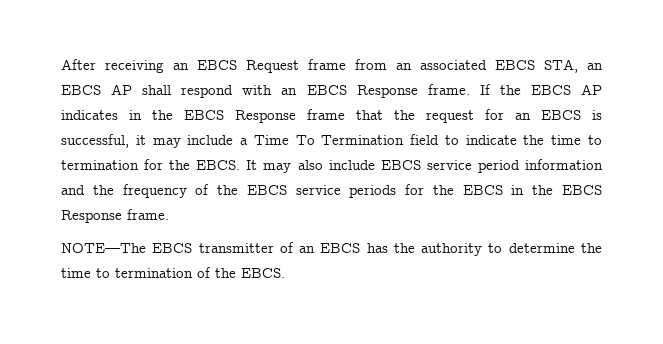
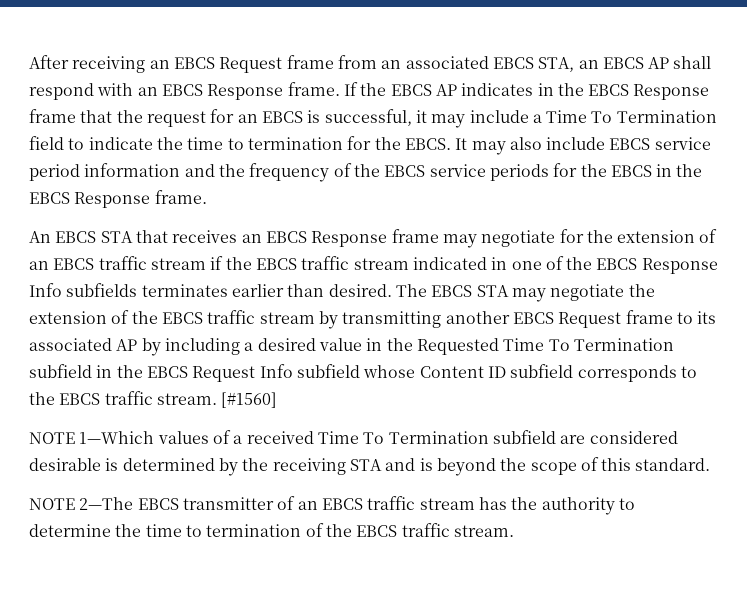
[61,243,146,253] NOTE—The -> [29,229,718,248] [29,256,718,274] [29,283,655,302] [29,310,717,329] [29,338,674,356] [29,364,697,382] [29,391,278,408] [29,430,678,444] [29,457,711,476] [29,497,134,510] An EBCS STA that receives an EBCS Response frame may negotiate for the extension of an EBCS traffic stream if the EBCS traffic stream indicated in one of the EBCS Response Info subfields terminates earlier than desired. The EBCS STA may negotiate the extension of the EBCS traffic stream by transmitting another EBCS Request frame to its associated AP by including a desired value in the Requested Time To Termination subfield in the EBCS Request Info subfield whose Content ID subfield corresponds to the EBCS traffic stream. [#1560] // NOTE 1—Which values of a received Time To Termination subfield are considered desirable is determined by the receiving STA and is beyond the scope of this standard. // NOTE 2—The
(361, 248) none -> [367,496,475,510] traffic stream
[241,268,285,278] EBCS. -> [356,523,514,537] EBCS traffic stream.

